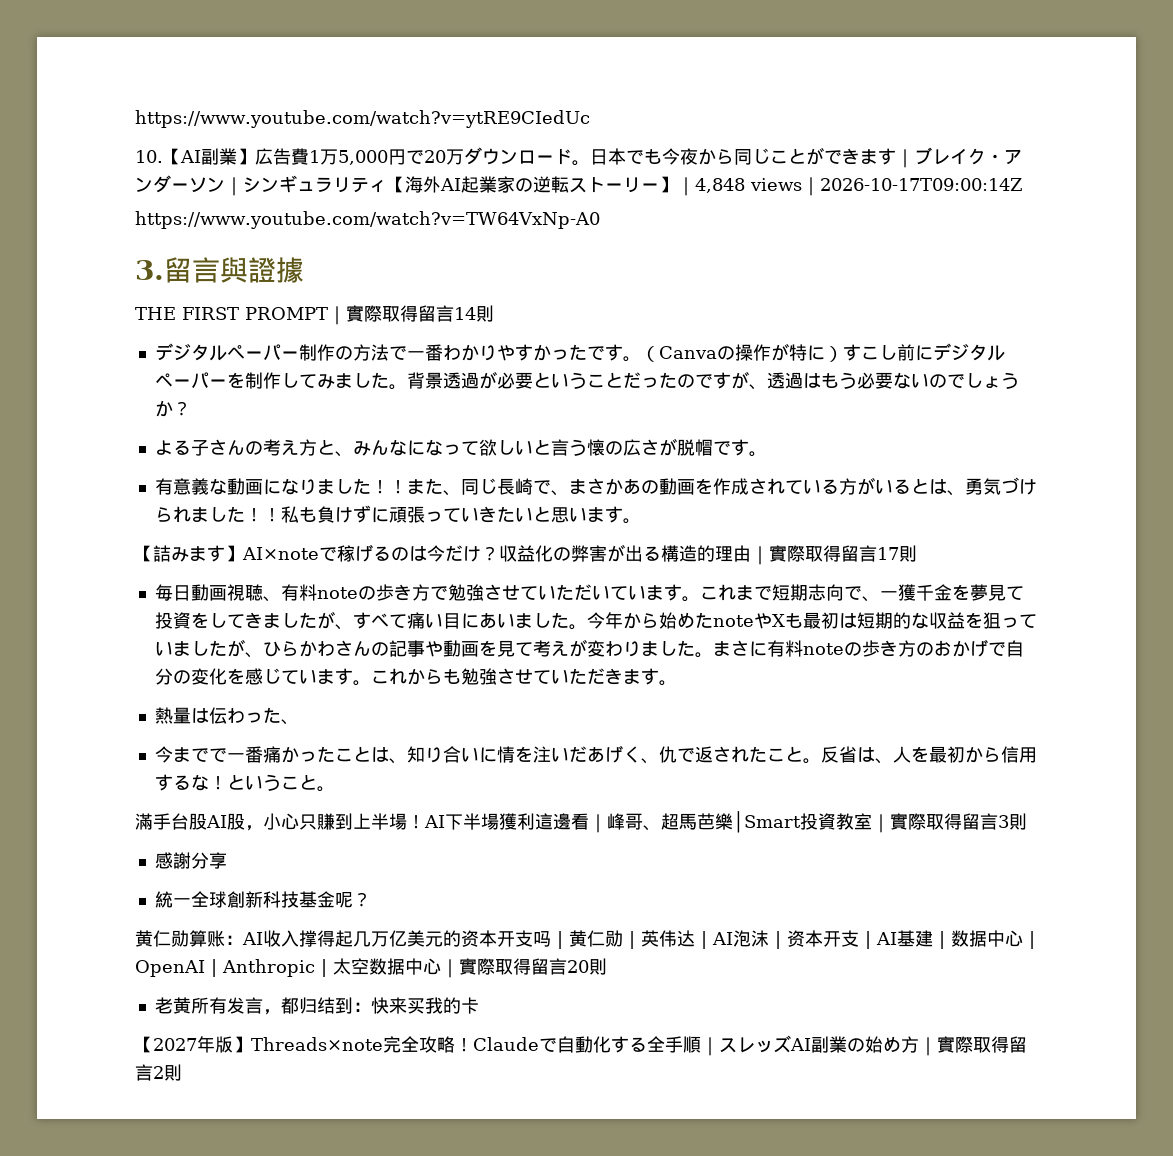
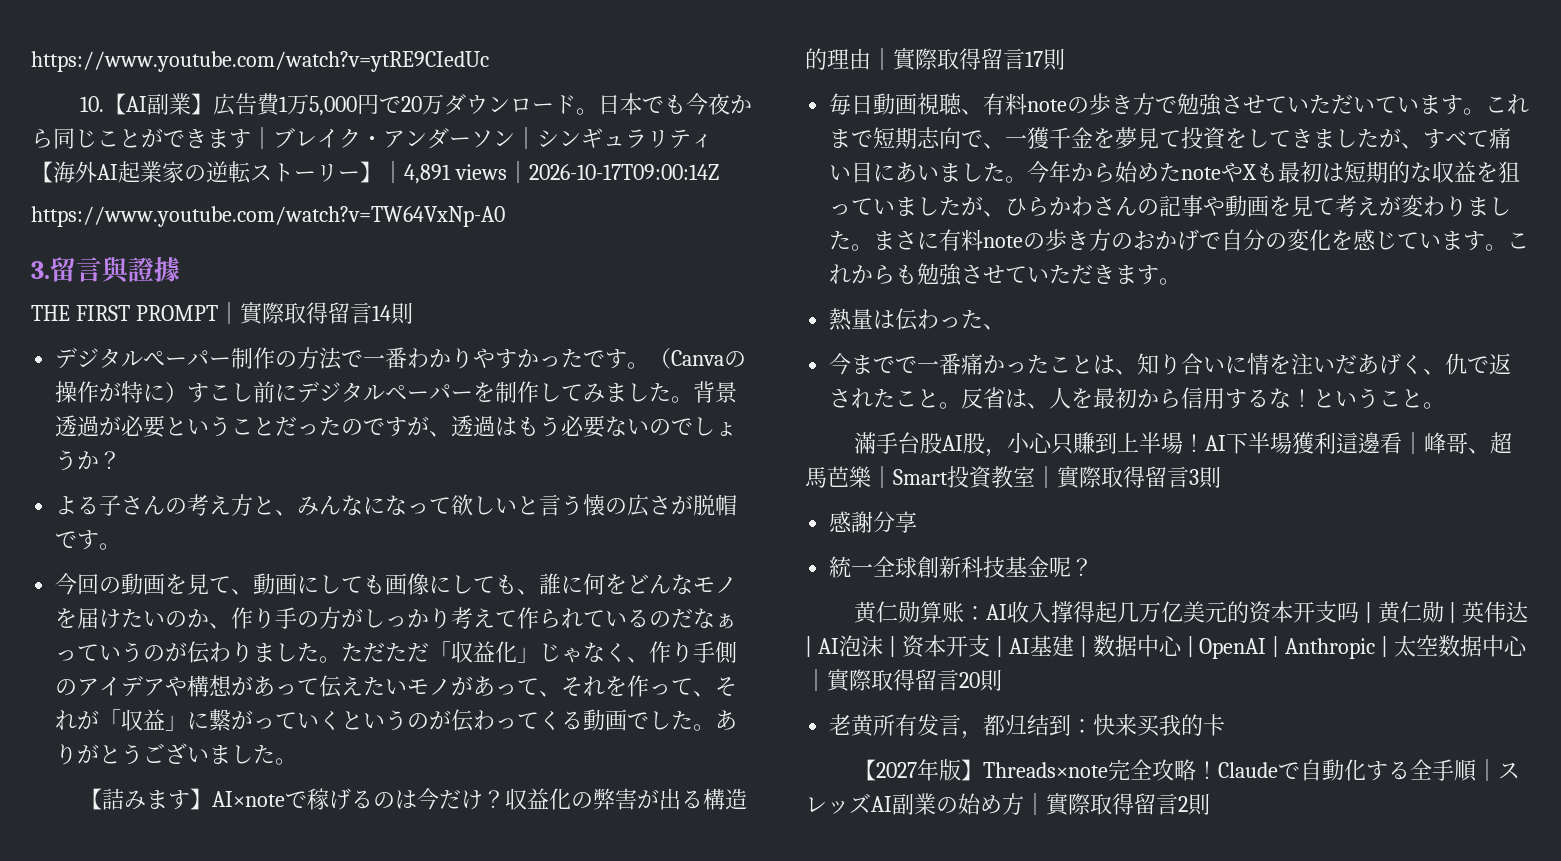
[695,178,745,193] 4,848 -> [404,164,451,184] 4,891
[154,477,1037,496] [154,505,623,523] 有意義な動画になりました！！また、同じ長崎で、まさかあの動画を作成されている方がいるとは、勇気づけられました！！私も負けずに頑張っていきたいと思います -> [55,573,738,595] [55,607,738,629] [55,641,738,664] [55,675,738,698] [55,709,738,732] [55,743,276,765] 今回の動画を見て、動画にしても画像にしても、誰に何をどんなモノを届けたいのか、作り手の方がしっかり考えて作られているのだなぁっていうのが伝わりました。ただただ「収益化」じゃなく、作り手側のアイデアや構想があって伝えたいモノがあって、それを作って、それが「収益」に繋がっていくというのが伝わってくる動画でした。ありがとうございました

